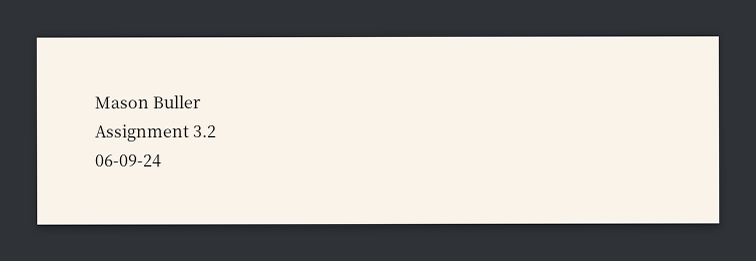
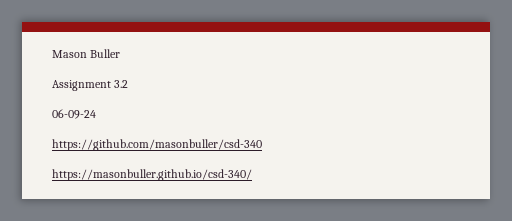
(162, 161) none -> [52,139,262,151] [52,169,252,181] // https://github.com/masonbuller/csd-340 // https://masonbuller.github.io/csd-340/

